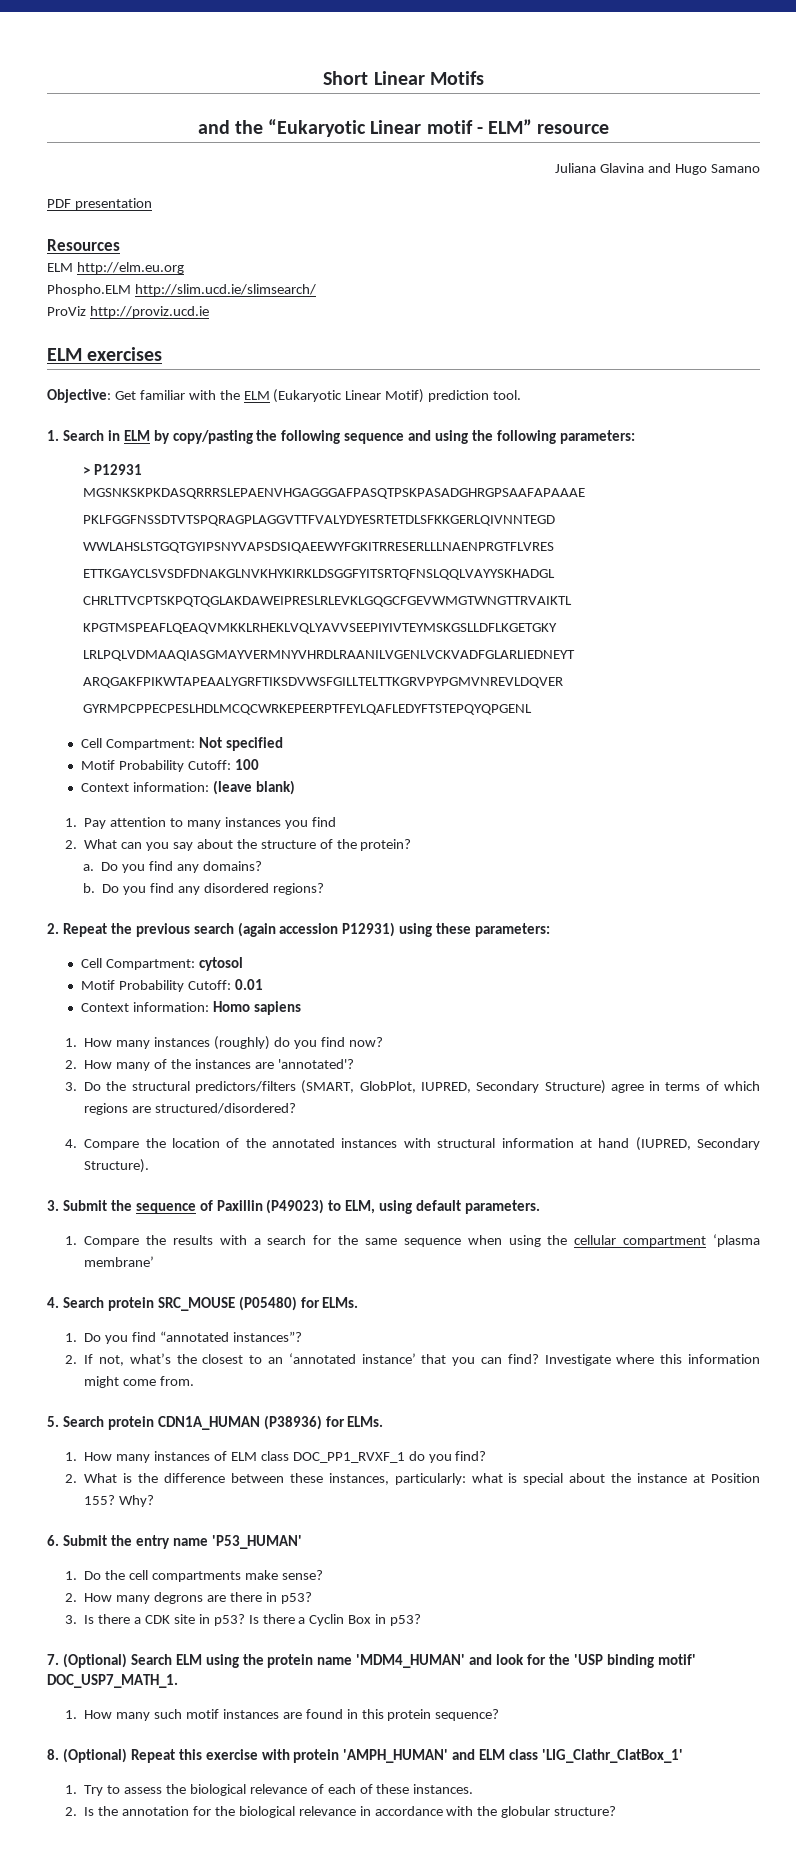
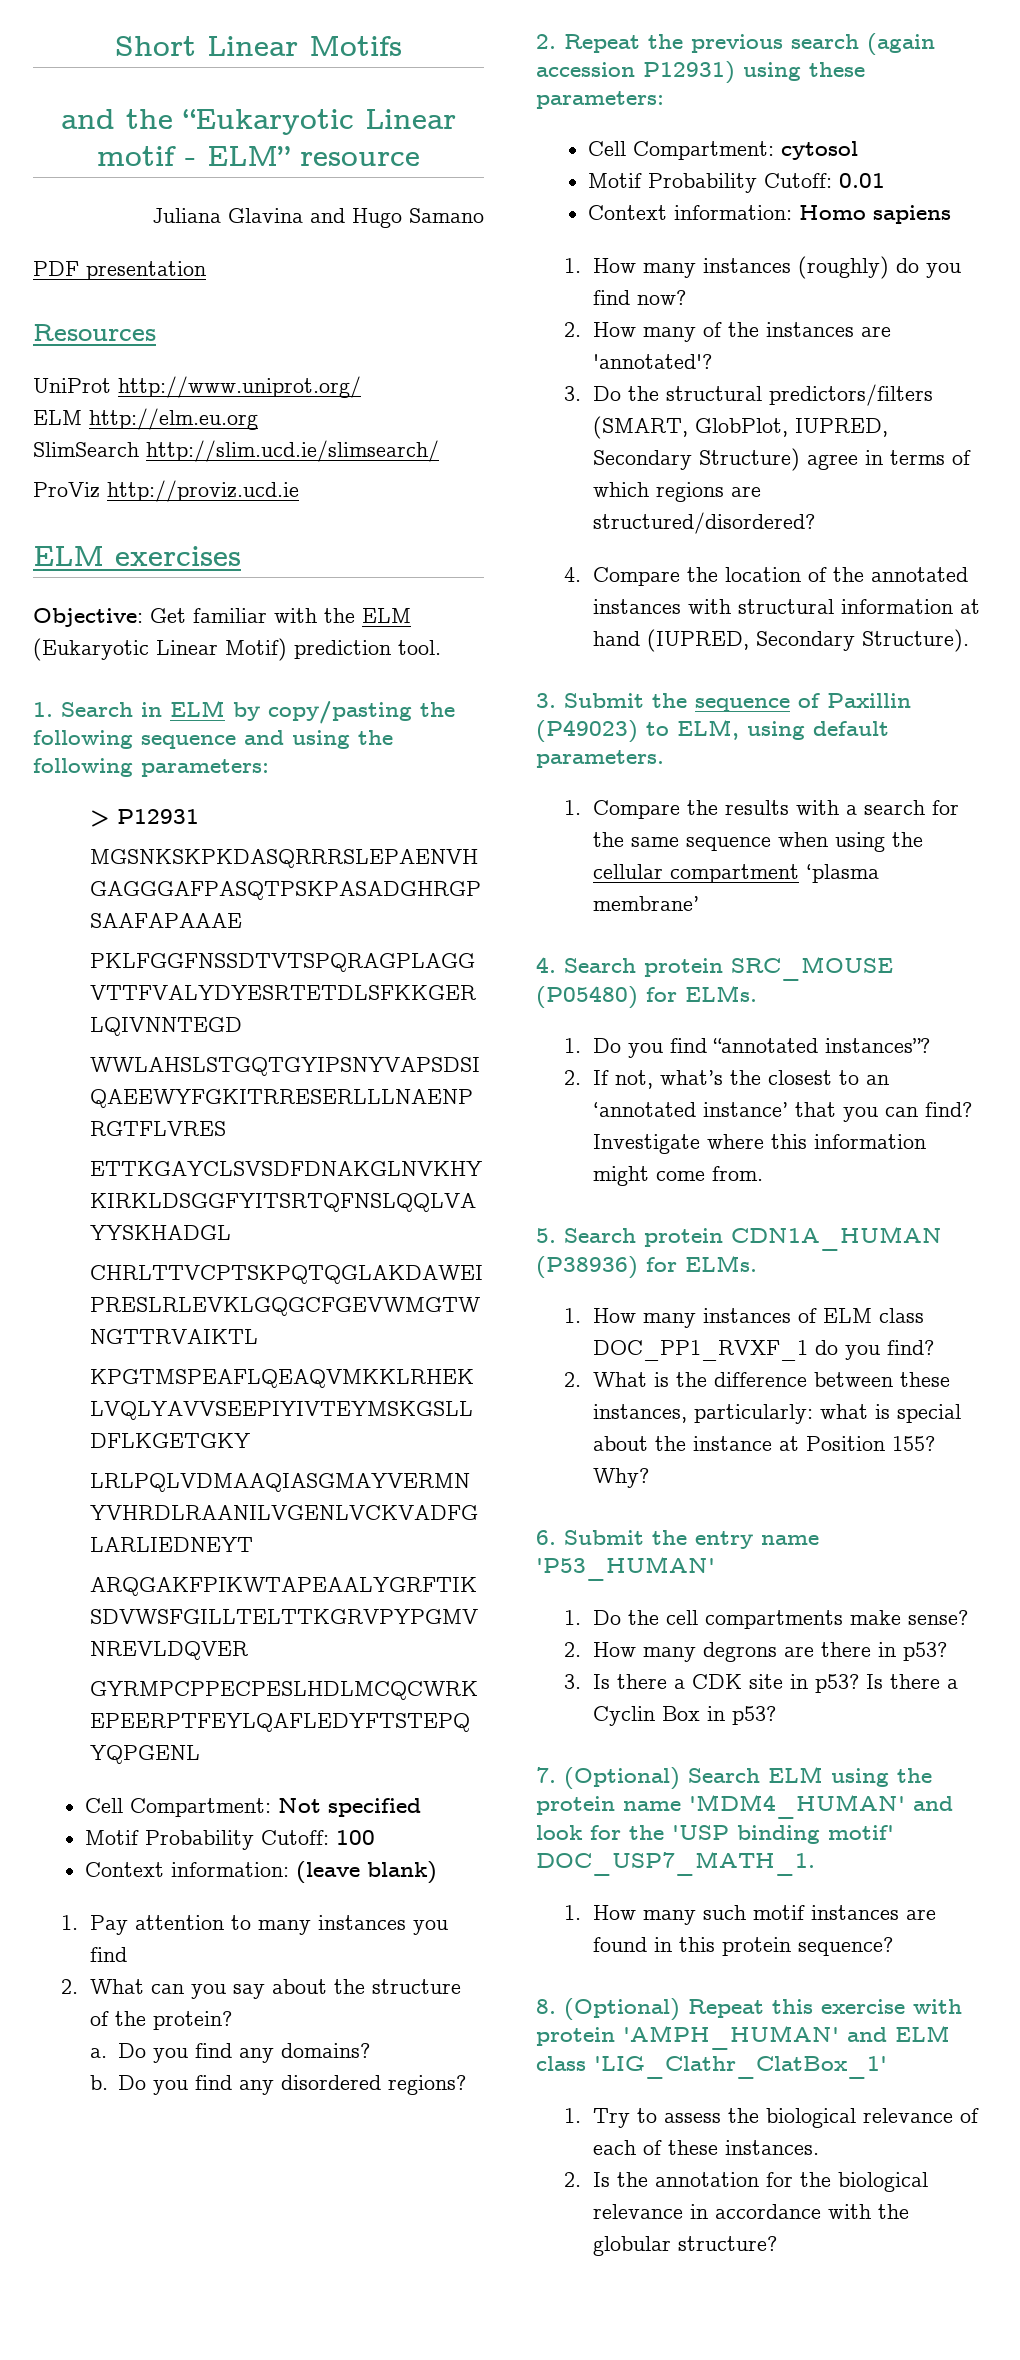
(120, 245) none -> [33,376,361,398] // UniProt http://www.uniprot.org/
[47,284,131,296] Phospho.ELM -> [33,442,139,457] SlimSearch

